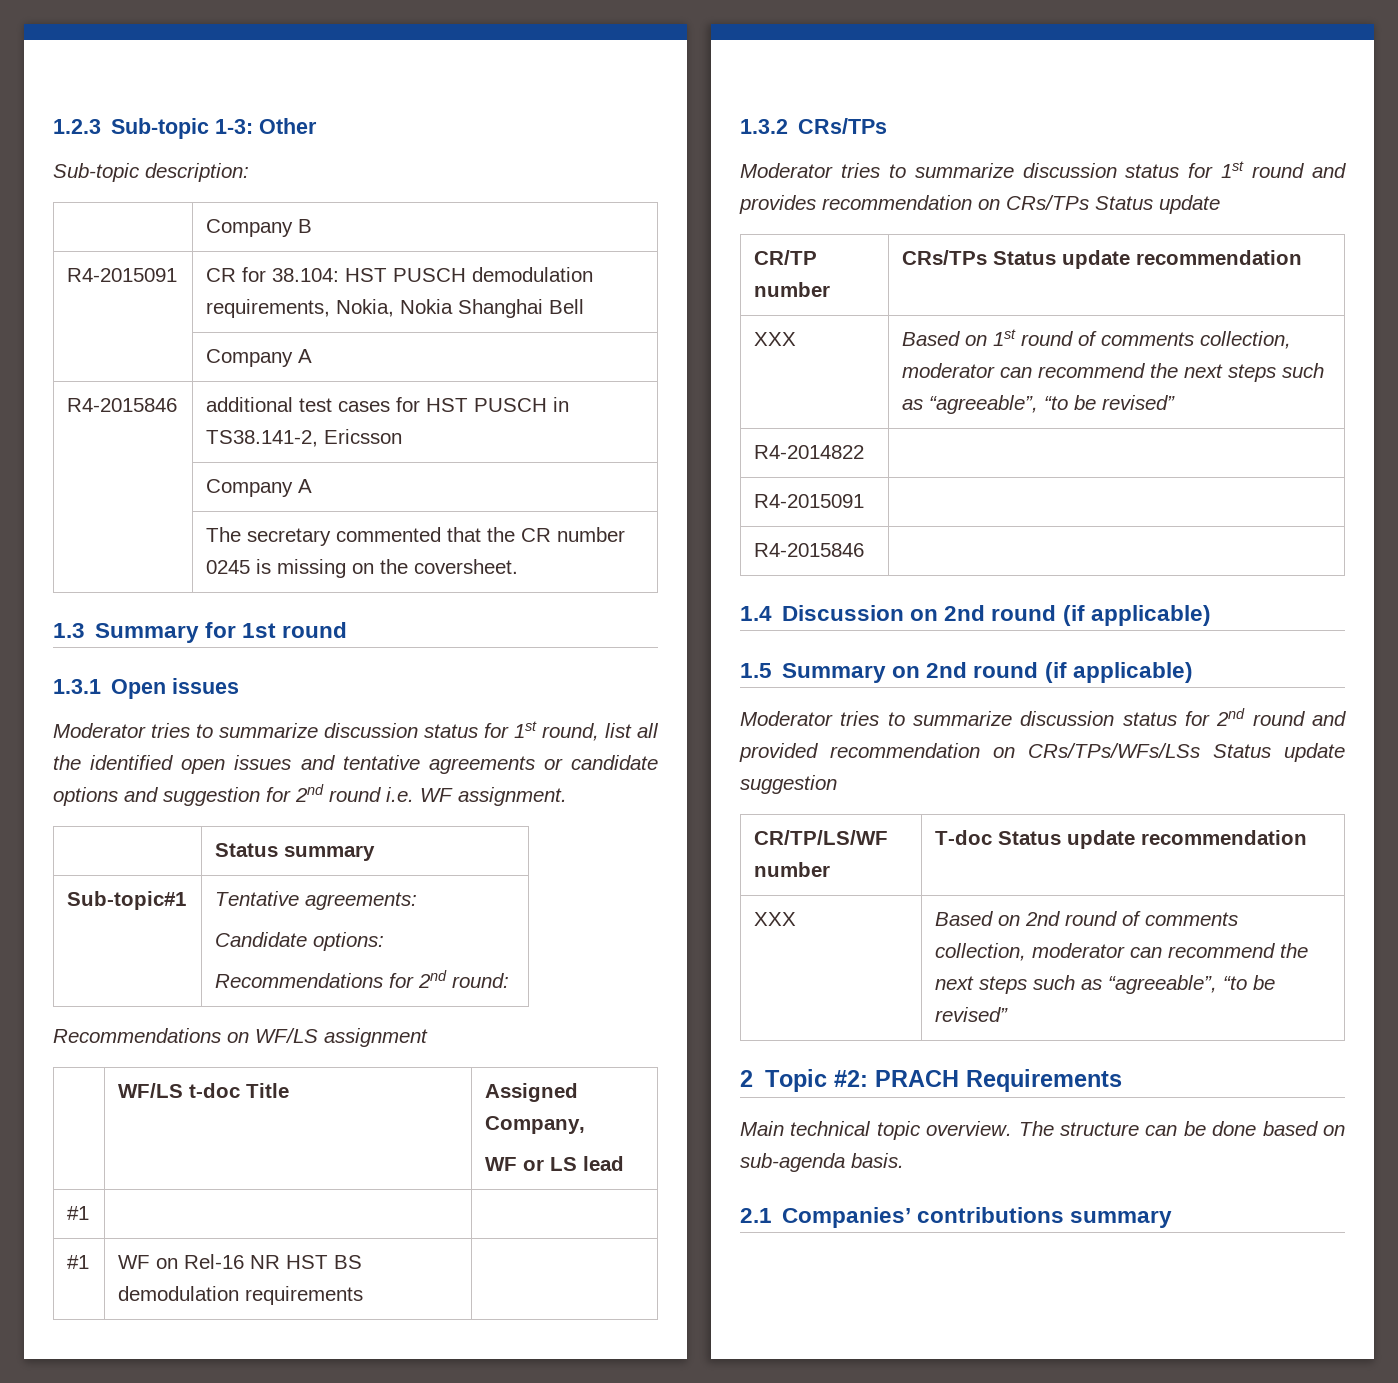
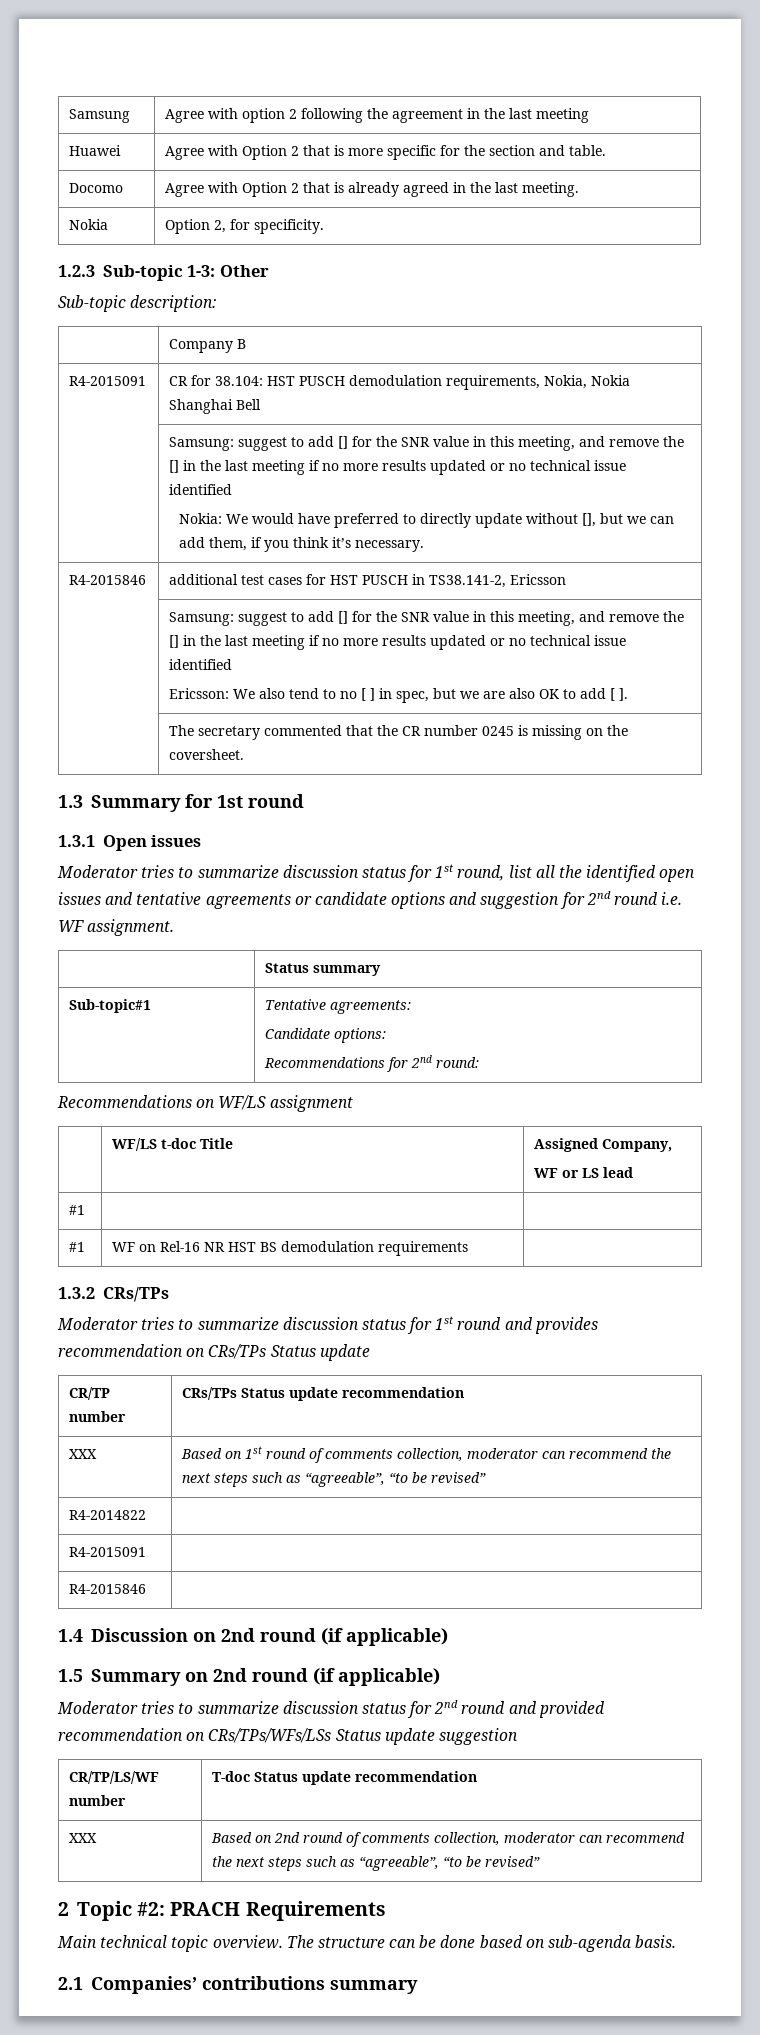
(53, 126) none -> [69,109,131,123] [165,108,590,123] [69,145,122,156] [165,145,607,160] [69,183,124,193] [165,182,580,197] [69,219,109,230] [165,219,325,234] Samsung | Agree with option 2 following the agreement in the last meeting // Huawei | Agree with Option 2 that is more specific for the section and table. // Docomo | Agree with Option 2 that is already agreed in the last meeting. // Nokia | Option 2, for specificity. //
[206,349,313,367] Company A -> [169,436,685,451] [169,460,627,475] [169,484,233,495] [179,513,675,528] [179,537,425,552] Samsung: suggest to add [] for the SNR value in this meeting, and remove the [] in the last meeting if no more results updated or no technical issue identified // Nokia: We would have preferred to directly update without [], but we can add them, if you think it’s necessary.
[206,479,313,497] Company A -> [169,611,685,626] [169,635,627,650] [169,659,233,670] [169,688,629,703] Samsung: suggest to add [] for the SNR value in this meeting, and remove the [] in the last meeting if no more results updated or no technical issue identified // Ericsson: We also tend to no [ ] in spec, but we are also OK to add [ ].

